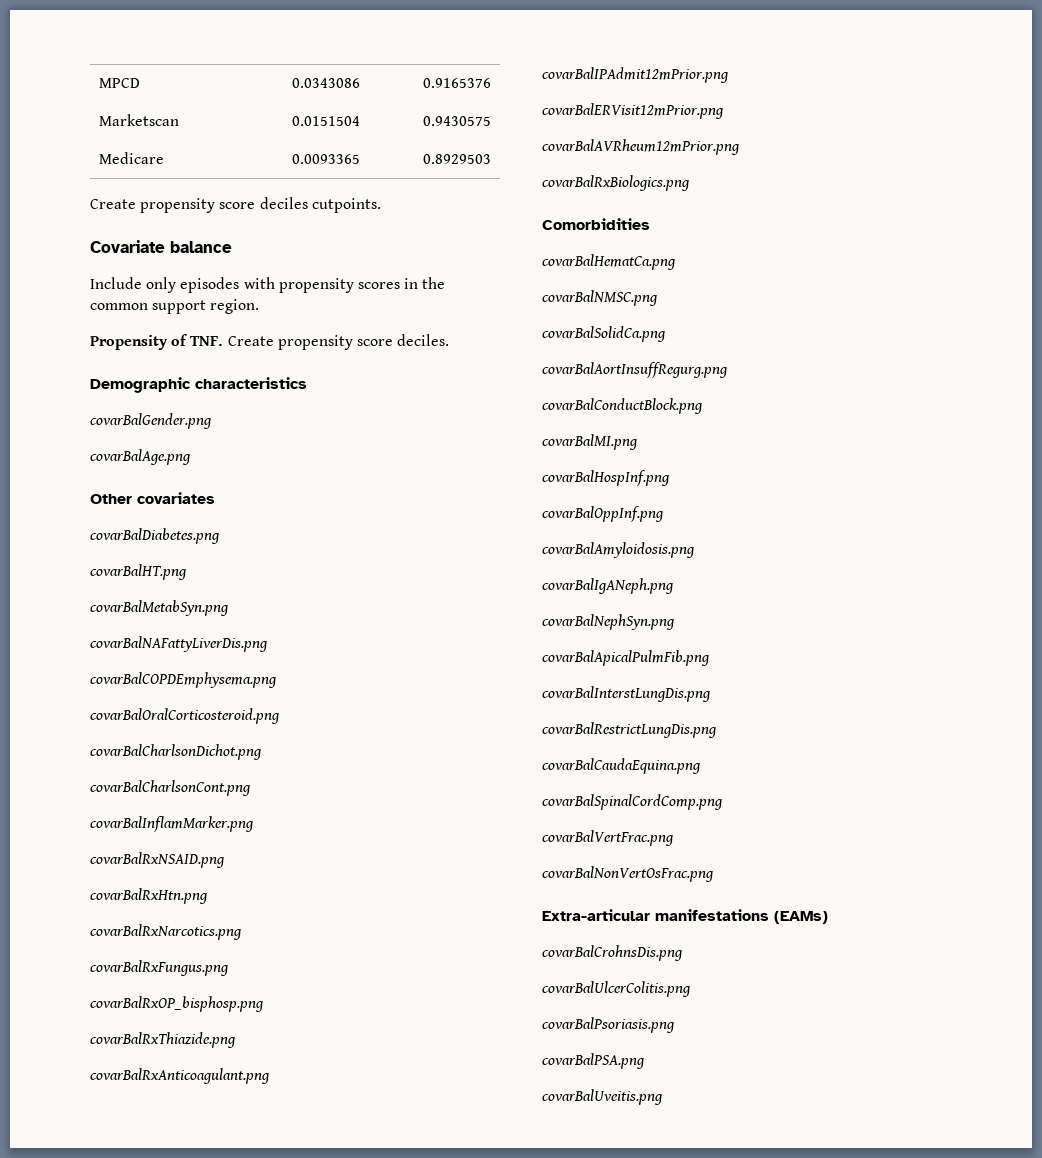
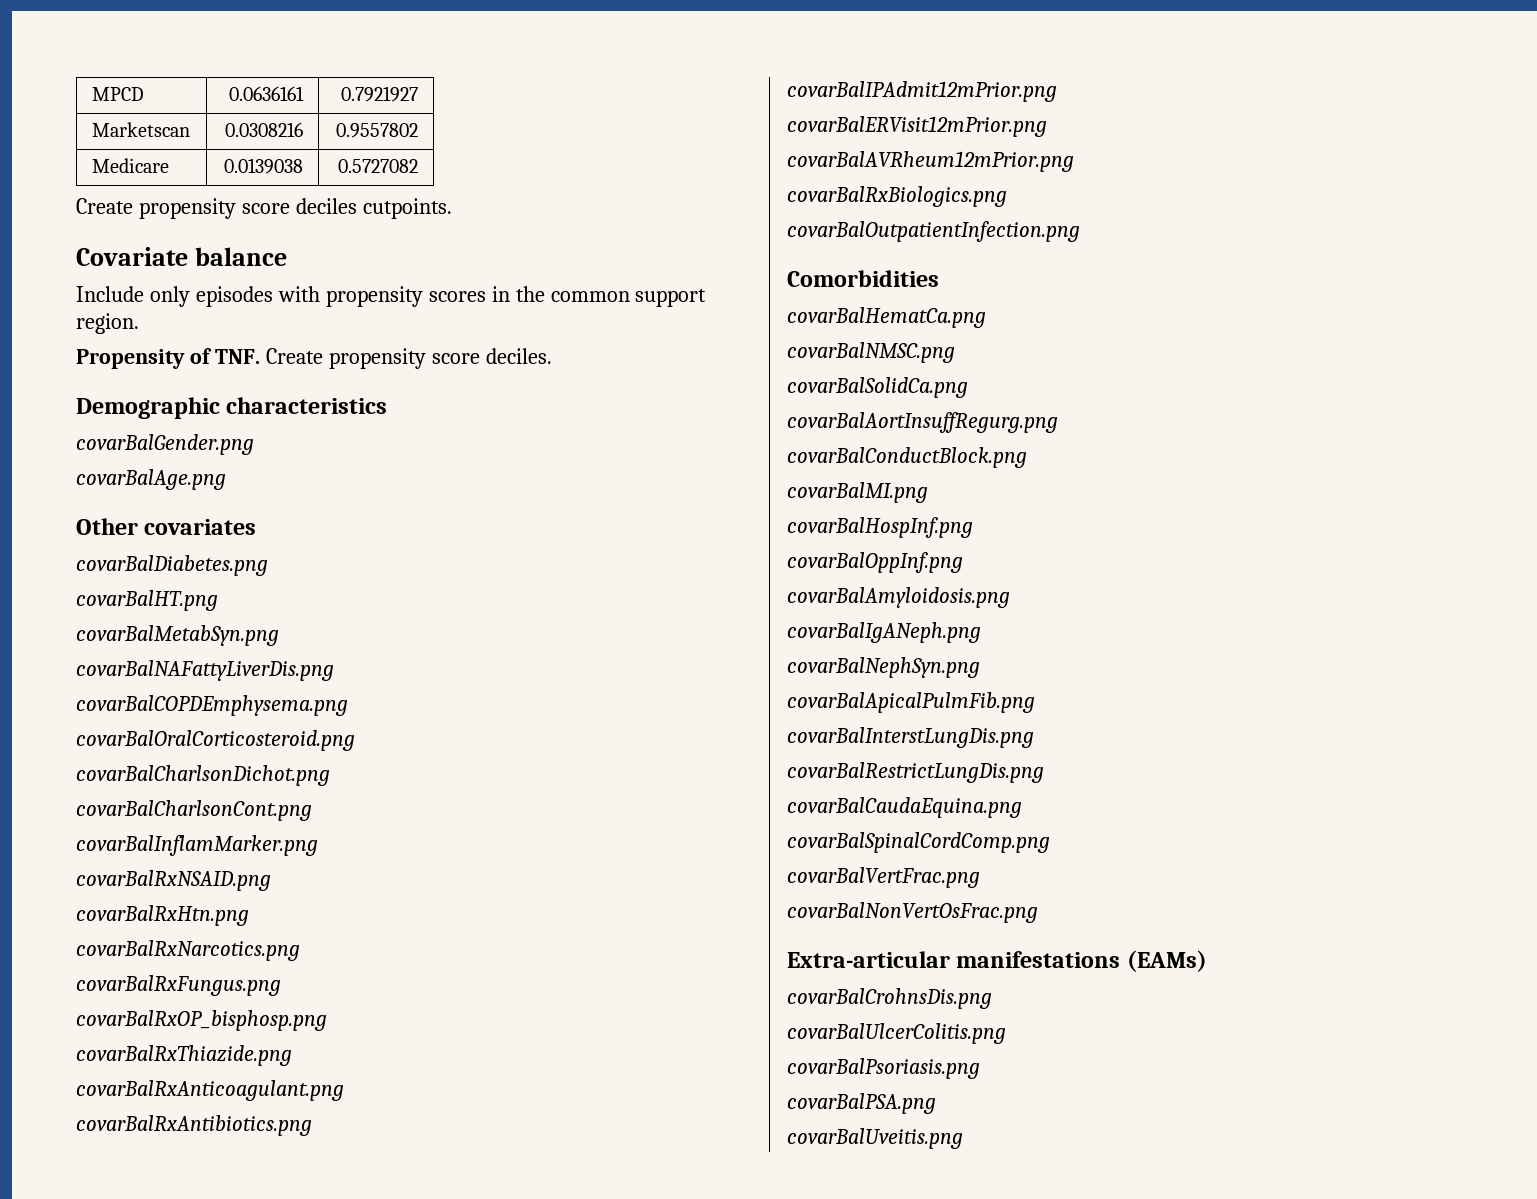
[292,78,361,88] [423,78,492,88] 0.0343086 | 0.9165376 -> [229,86,305,101] [341,86,419,102] 0.0636161 | 0.7921927
[292,116,361,126] [423,116,492,126] 0.0151504 | 0.9430575 -> [225,122,304,137] [336,123,419,138] 0.0308216 | 0.9557802
[292,154,361,164] [423,154,492,164] 0.0093365 | 0.8929503 -> [224,158,304,174] [338,159,419,173] 0.0139038 | 0.5727082
(270, 1076) none -> [76,1115,312,1136] // covarBalRxAntibiotics.png
(690, 183) none -> [787,221,1080,242] // covarBalOutpatientInfection.png

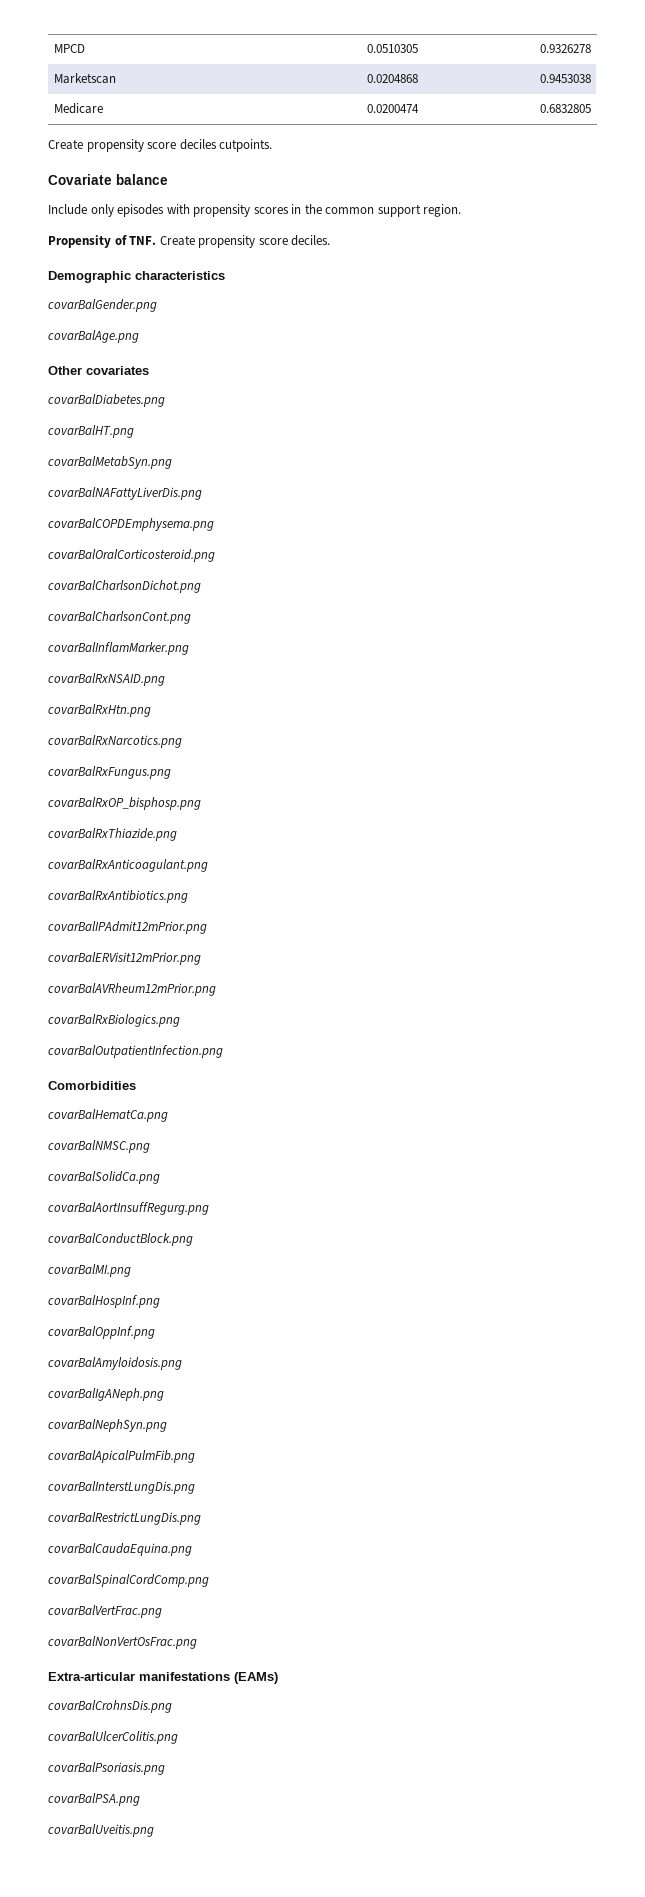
[229,86,305,101] [341,86,419,102] 0.0636161 | 0.7921927 -> [366,44,418,53] [539,44,591,53] 0.0510305 | 0.9326278
[225,122,304,137] [336,123,419,138] 0.0308216 | 0.9557802 -> [366,74,418,83] [539,74,591,83] 0.0204868 | 0.9453038
[224,158,304,174] [338,159,419,173] 0.0139038 | 0.5727082 -> [366,104,419,113] [539,104,591,113] 0.0200474 | 0.6832805

